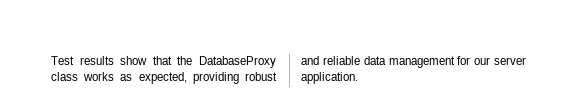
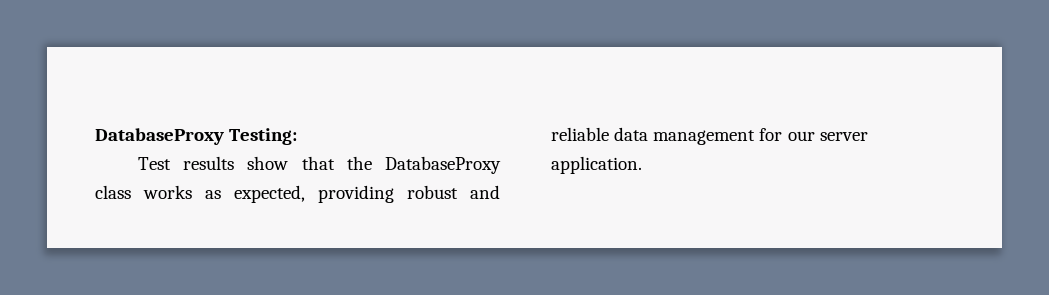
(51, 60) none -> [95,128,298,145] DatabaseProxy Testing: //

